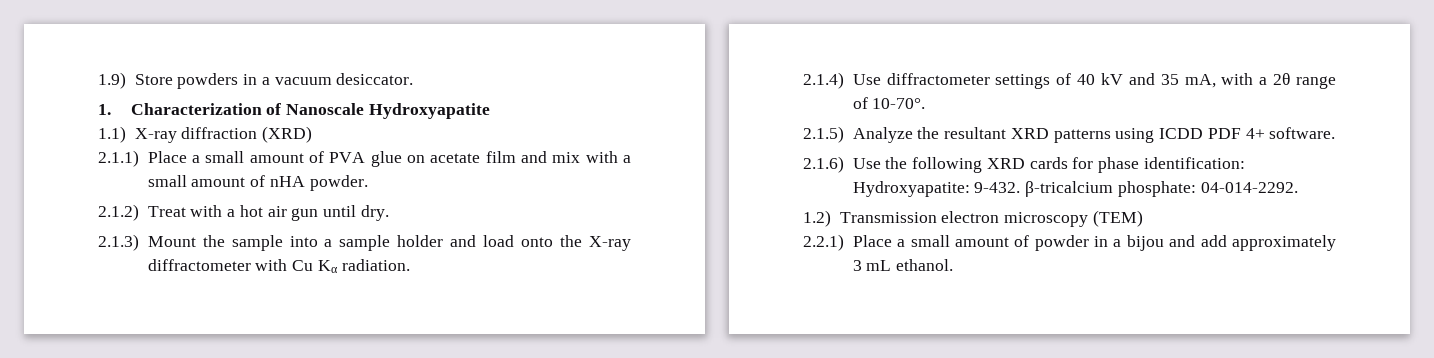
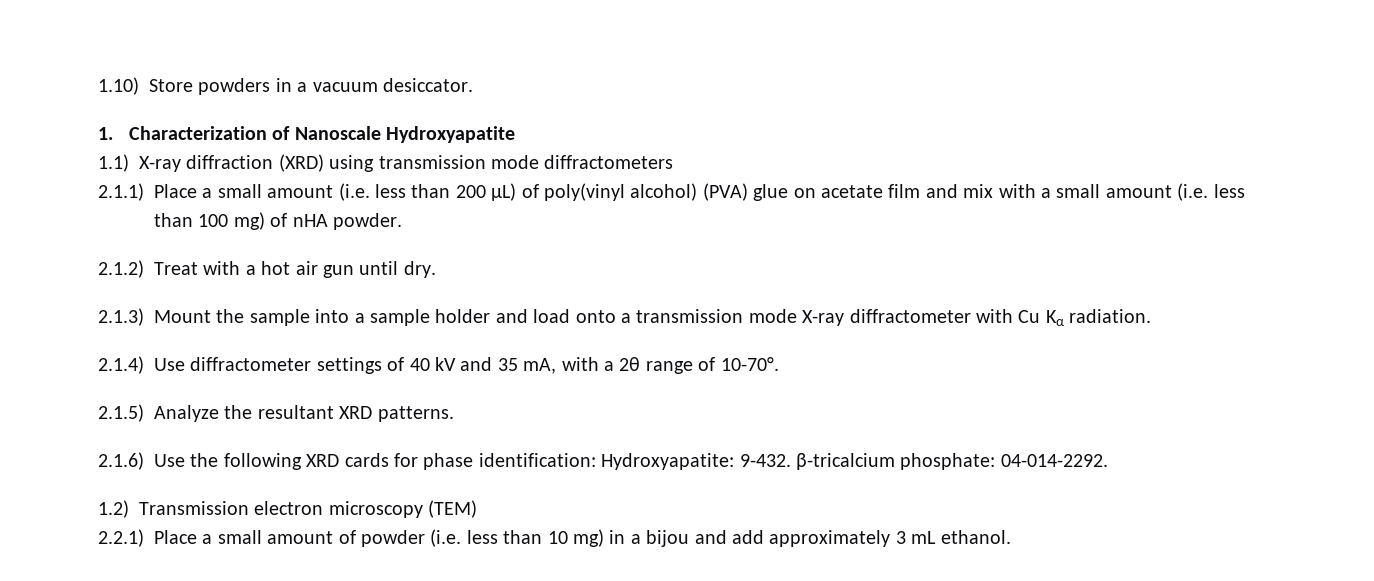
[98,72,126,89] 1.9) -> [98,77,139,95] 1.10)
(313, 134) none -> [329,155,674,172] using transmission mode diffractometers
[309,151,366,163] of PVA -> [338,183,748,201] (i.e. less than 200 µL) of poly(vinyl alcohol) (PVA)
(246, 182) none -> [1177,183,1245,201] [154,212,265,230] (i.e. less than 100 mg)
[560,235,583,247] the -> [620,309,797,323] a transmission mode
[1053,127,1336,143] patterns using ICDD PDF 4+ software. -> [377,406,454,422] patterns.
(1089, 243) none -> [430,529,604,547] (i.e. less than 10 mg)

